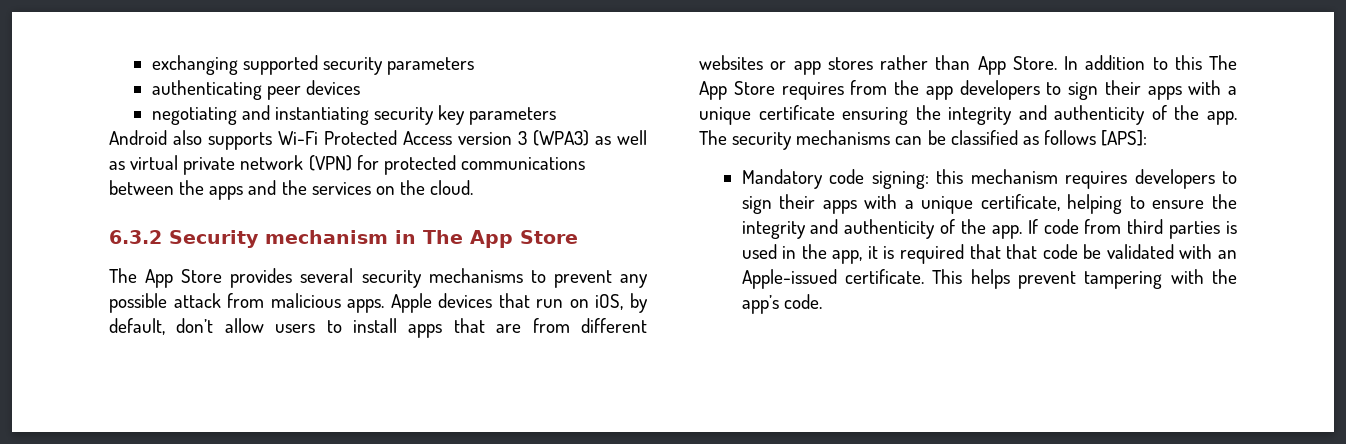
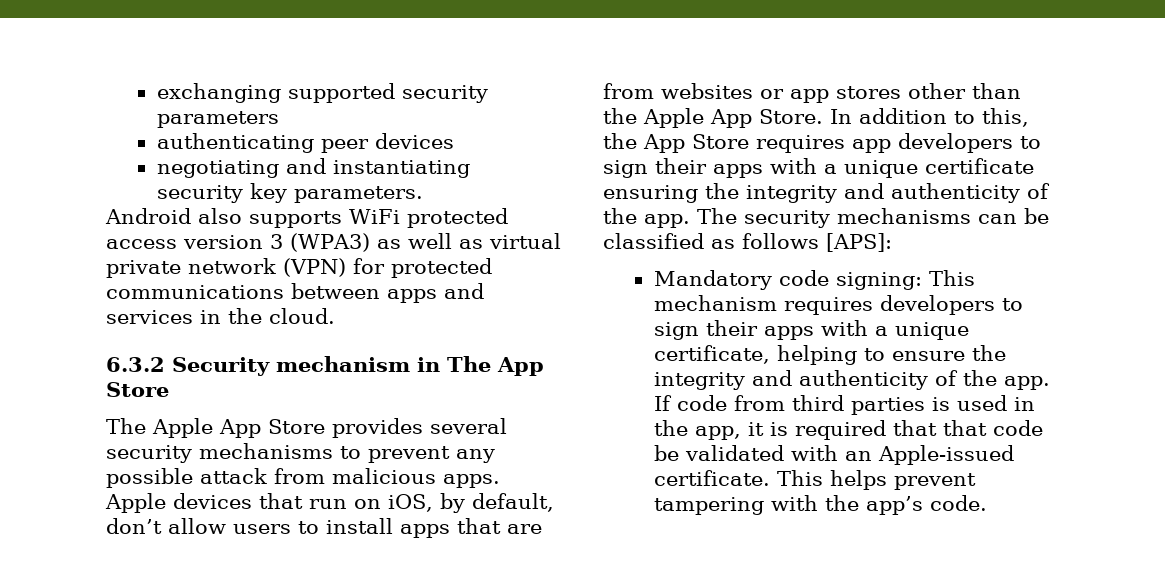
[469,107,557,125] parameters -> [293,186,423,203] parameters.
[278,130,453,145] Wi-Fi Protected Access -> [349,208,508,228] [106,239,177,249] WiFi protected access
[179,180,205,195] the -> (380, 291) none
[281,180,395,195] the services on -> [106,310,221,324] services in
(137, 275) none -> [152,418,213,438] Apple
[580,318,647,333] different -> (654, 91) none
[880,55,971,70] rather than -> [908,83,1021,99] [603,108,704,128] other than the Apple
[1174,55,1237,70] this The -> [982,108,1029,127] [603,133,637,149] this, the
[850,80,919,95] from the -> (845, 144) none
[936,169,964,184] this -> [928,270,975,286] This

